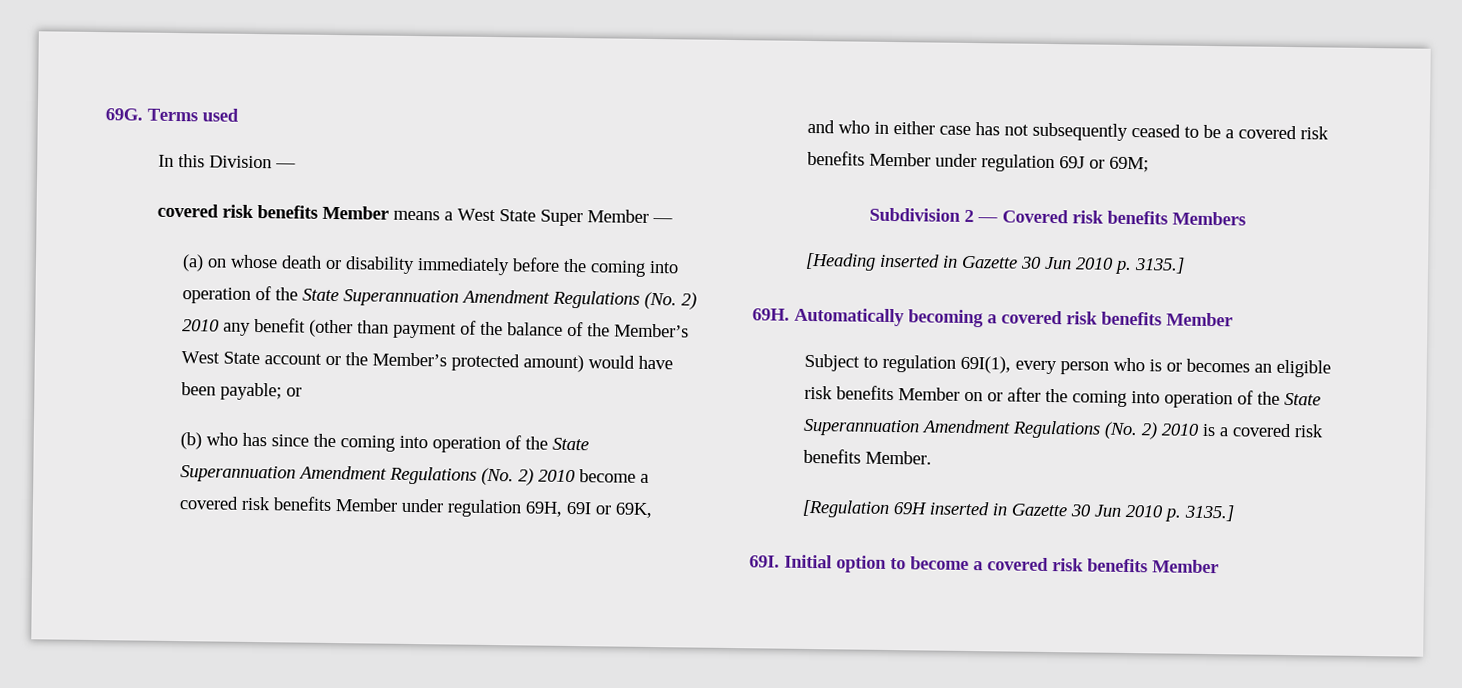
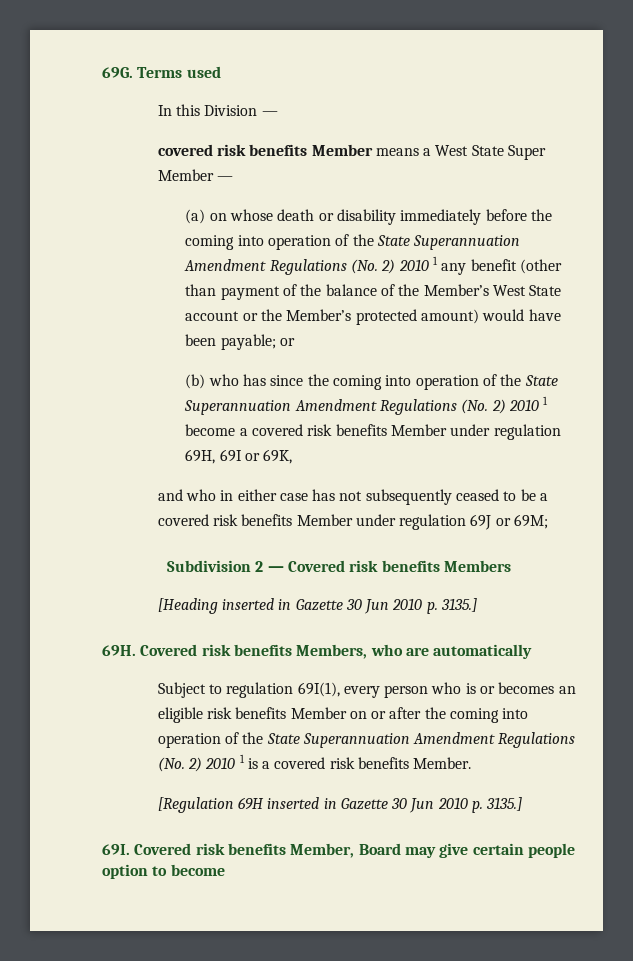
(221, 325) none -> [432,256,438,265] 1
(577, 476) none -> [543,396,549,405] 1
[794,307,1233,328] Automatically becoming a covered risk benefits Member -> [140,644,533,659] Covered risk benefits Members, who are automatically
(1200, 429) none -> [239,754,245,763] 1
[784,554,1219,574] Initial option to become a covered risk benefits Member -> [134,843,575,858] [102,864,225,879] Covered risk benefits Member, Board may give certain people option to become

